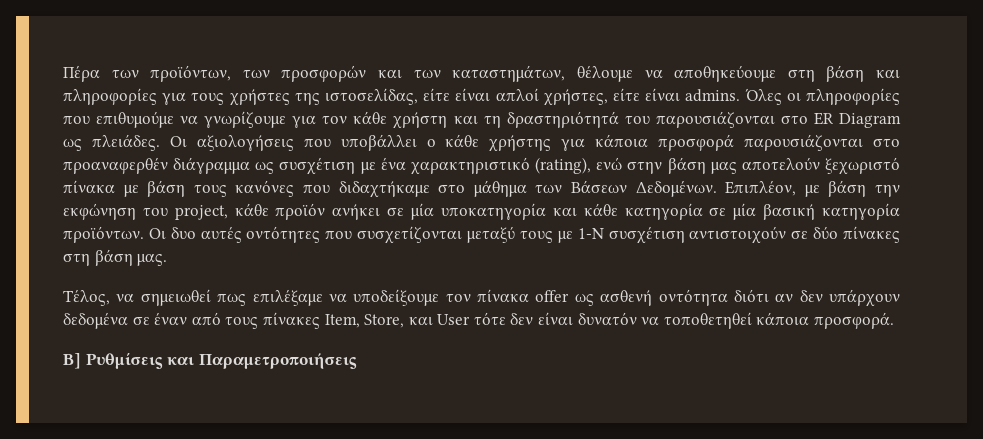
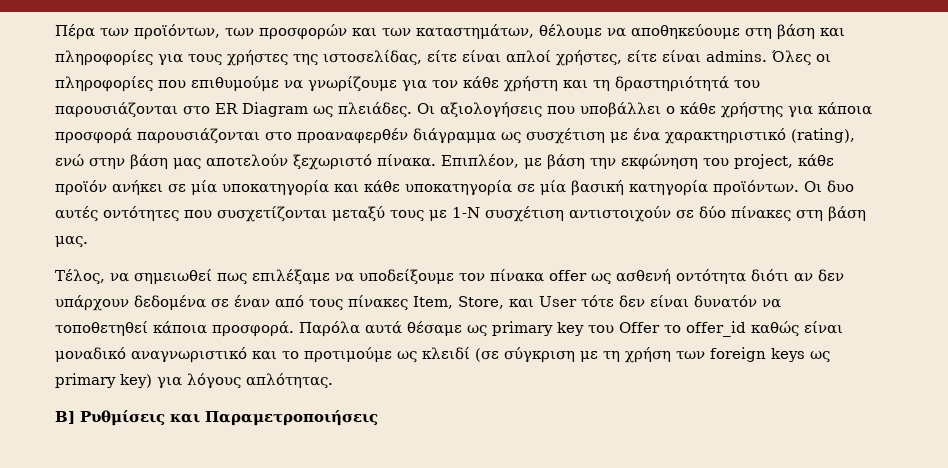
[63,180,717,198] πίνακα με βάση τους κανόνες που διδαχτήκαμε στο μάθημα των Βάσεων Δεδομένων. -> [377,154,436,167] πίνακα.
[624,203,703,220] κατηγορία -> [405,180,512,196] υποκατηγορία
(895, 320) none -> [299,321,843,337] [55,347,830,363] [55,373,333,389] Παρόλα αυτά θέσαμε ως primary key του Offer το offer_id καθώς είναι μοναδικό αναγνωριστικό και το προτιμούμε ως κλειδί (σε σύγκριση με τη χρήση των foreign keys ως primary key) για λόγους απλότητας.

